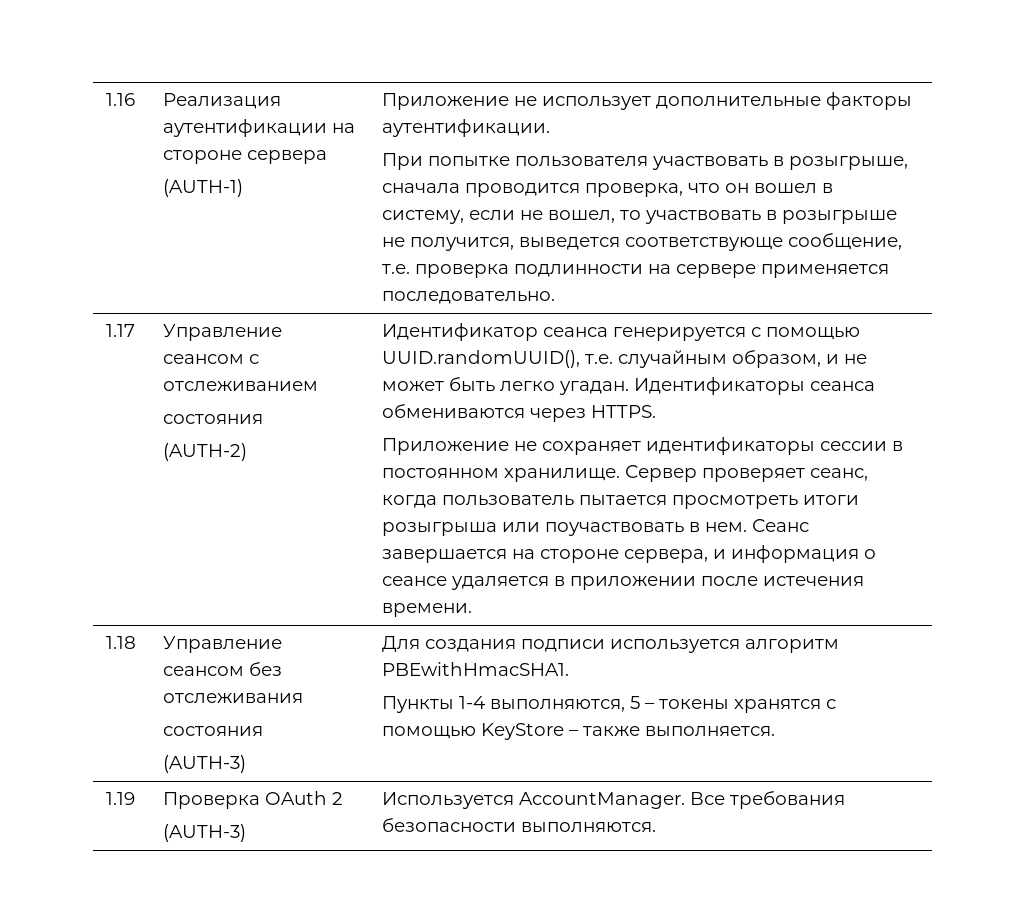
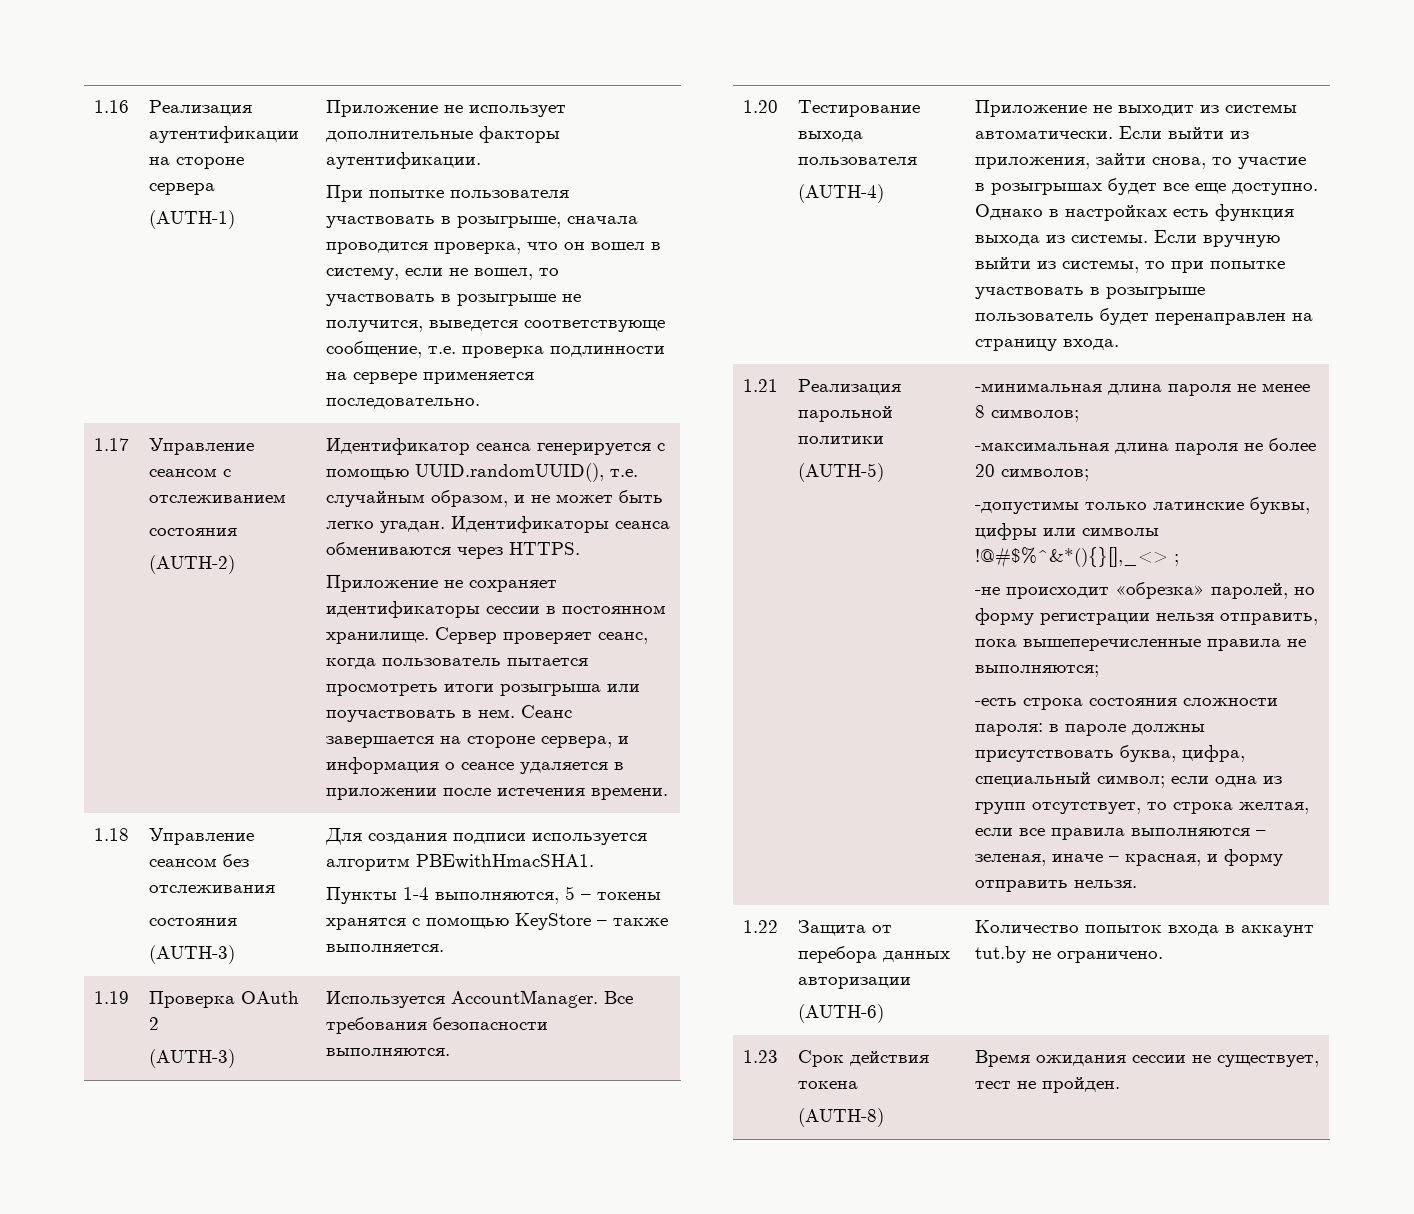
(657, 827) none -> [742,100,778,113] [797,100,920,117] [797,131,863,142] [797,157,917,165] [797,184,884,203] [974,100,1297,117] [974,126,1249,139] [974,153,1306,169] [974,178,1318,195] [974,204,1294,221] [974,230,1280,247] [974,257,1285,273] [974,287,1205,299] [974,308,1313,325] [974,339,1119,351] [742,379,778,392] [797,379,901,395] [797,406,893,422] [797,436,884,444] [797,463,884,482] [974,383,1310,396] [974,405,1079,422] [974,438,1316,455] [974,464,1089,481] [974,497,1310,514] [974,523,1159,540] [974,547,1179,568] [974,582,1315,599] [974,608,1318,625] [974,639,1306,651] [974,665,1099,677] [974,698,1278,710] [974,723,1205,736] [974,745,1245,762] [974,772,1282,788] [974,802,1309,814] [974,828,1266,840] [974,849,1283,866] [974,880,1137,892] [742,920,778,933] [797,920,892,936] [797,946,950,963] [797,977,911,989] [797,1004,884,1023] [974,920,1314,937] [974,946,1163,963] [742,1050,778,1063] [797,1050,929,1067] [797,1081,858,1089] [797,1108,884,1127] [974,1050,1319,1067] [974,1077,1120,1093] // 1.20 | Тестирование выхода пользователя // (AUTH-4) | Приложение не выходит из системы автоматически. Если выйти из приложения, зайти снова, то участие в розыгрышах будет все еще доступно. Однако в настройках есть функция выхода из системы. Если вручную выйти из системы, то при попытке участвовать в розыгрыше пользователь будет перенаправлен на страницу входа. // 1.21 | Реализация парольной политики // (AUTH-5) | -минимальная длина пароля не менее 8 символов; // -максимальная длина пароля не более 20 символов; // -допустимы только латинские буквы, цифры или символы !@#$%^&*(){}[],_<> ; // -не происходит «обрезка» паролей, но форму регистрации нельзя отправить, пока вышеперечисленные правила не выполняются; // -есть строка состояния сложности пароля: в пароле должны присутствовать буква, цифра, специальный символ; если одна из групп отсутствует, то строка желтая, если все правила выполняются – зеленая, иначе – красная, и форму отправить нельзя. // 1.22 | Защита от перебора данных авторизации // (AUTH-6) | Количество попыток входа в аккаунт tut.by не ограничено. // 1.23 | Срок действия токена // (AUTH-8) | Время ожидания сессии не существует, тест не пройден.

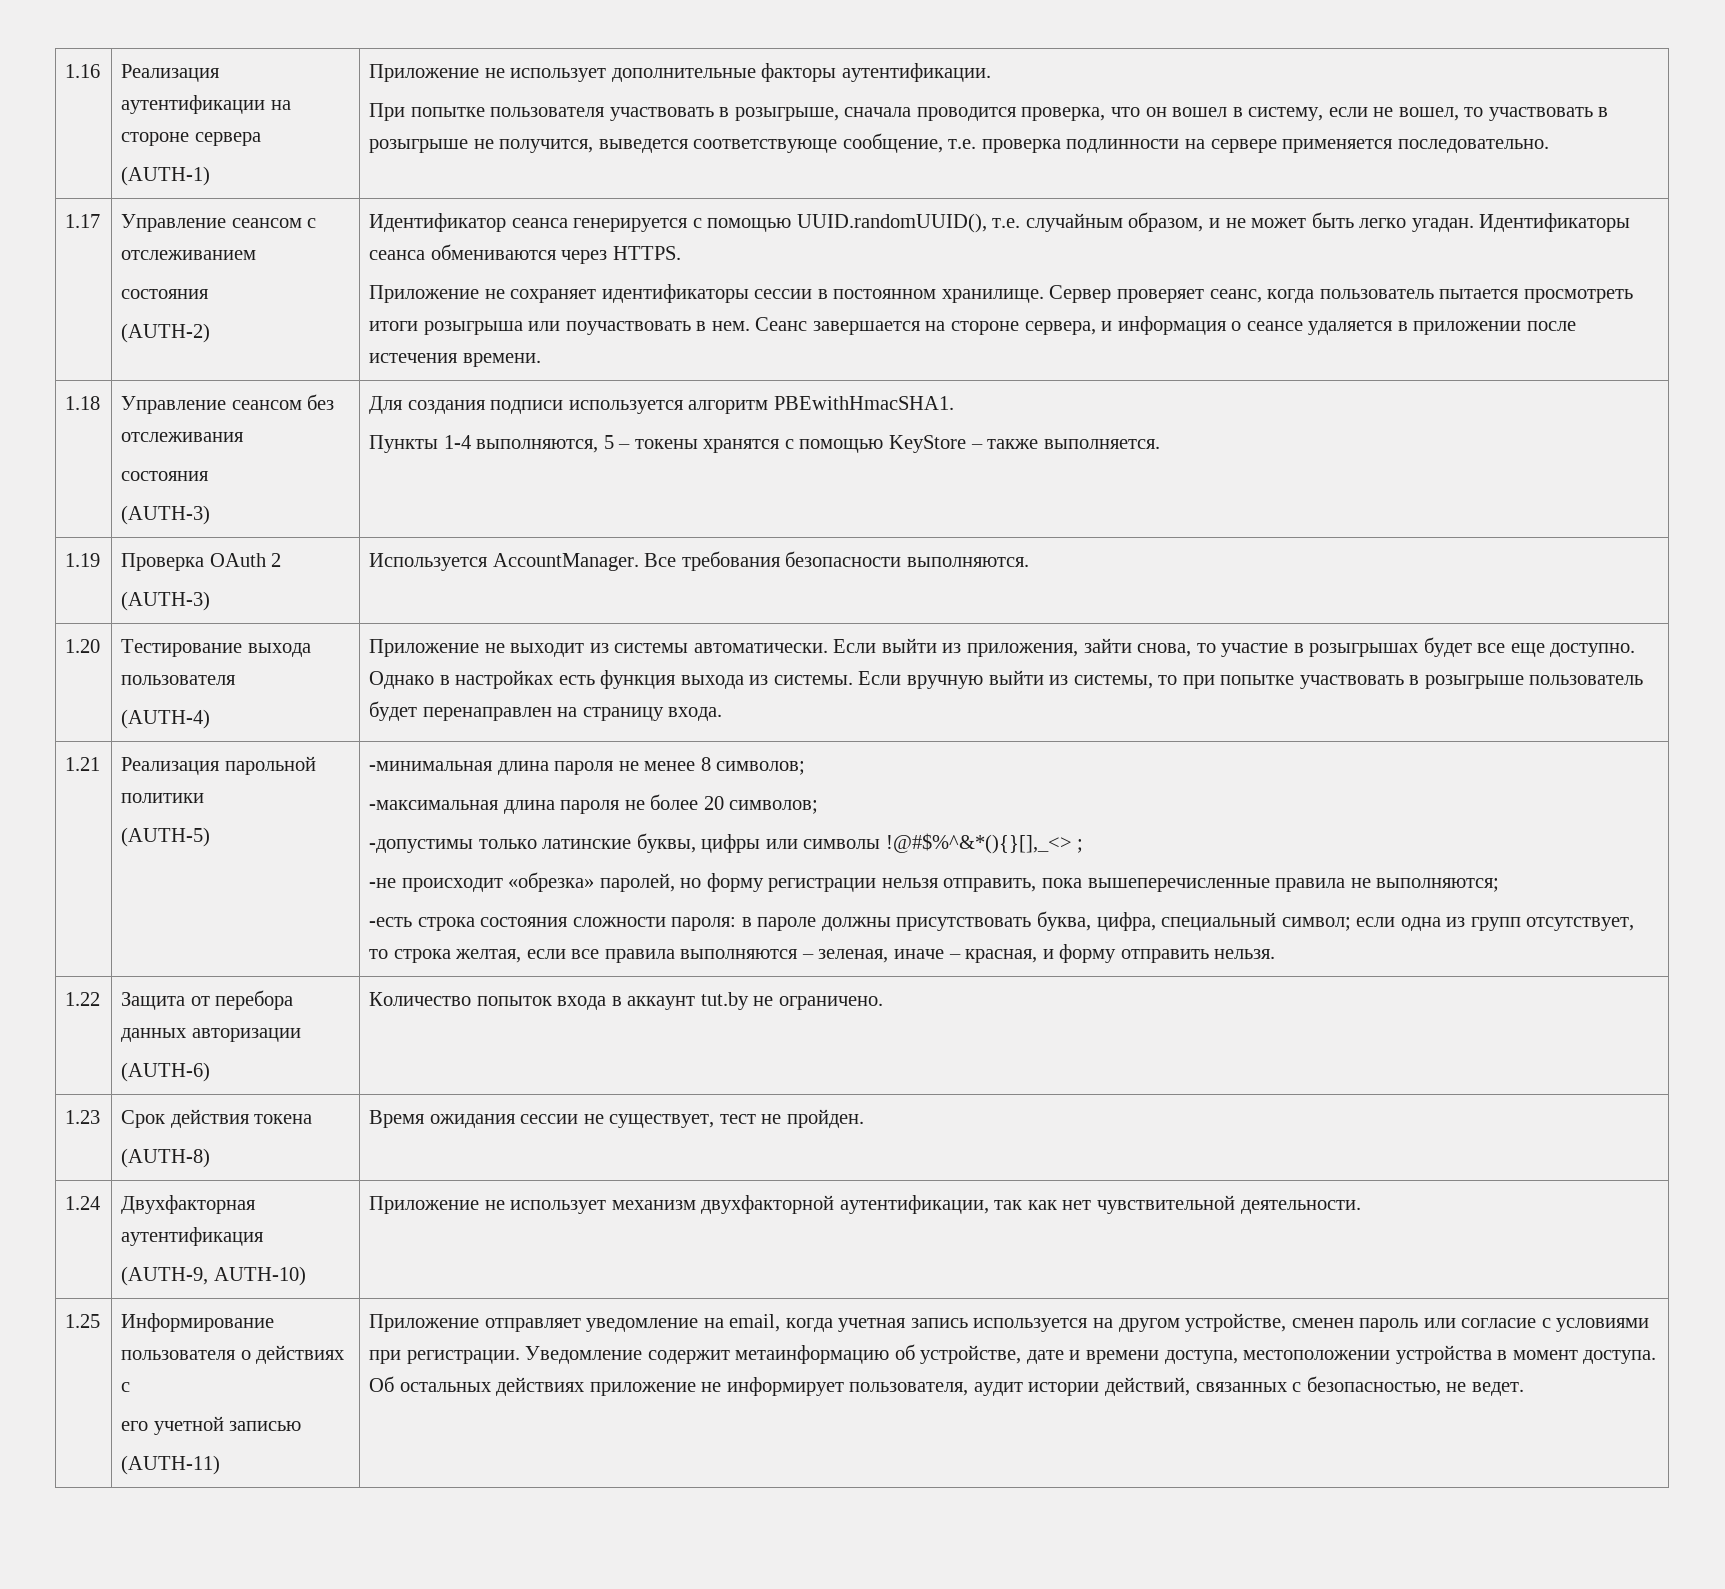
(1120, 1085) none -> [65,1196,101,1210] [121,1195,257,1214] [121,1227,265,1246] [121,1266,306,1286] [369,1195,1361,1214] [65,1314,101,1328] [121,1313,275,1332] [121,1345,345,1364] [121,1382,131,1392] [121,1416,302,1435] [121,1455,221,1475] [369,1313,1650,1332] [369,1344,1657,1364] [369,1376,1524,1396] // 1.24 | Двухфакторная аутентификация // (AUTH-9, AUTH-10) | Приложение не использует механизм двухфакторной аутентификации, так как нет чувствительной деятельности. // 1.25 | Информирование пользователя о действиях с // его учетной записью // (AUTH-11) | Приложение отправляет уведомление на email, когда учетная запись используется на другом устройстве, сменен пароль или согласие с условиями при регистрации. Уведомление содержит метаинформацию об устройстве, дате и времени доступа, местоположении устройства в момент доступа. Об остальных действиях приложение не информирует пользователя, аудит истории действий, связанных с безопасностью, не ведет.

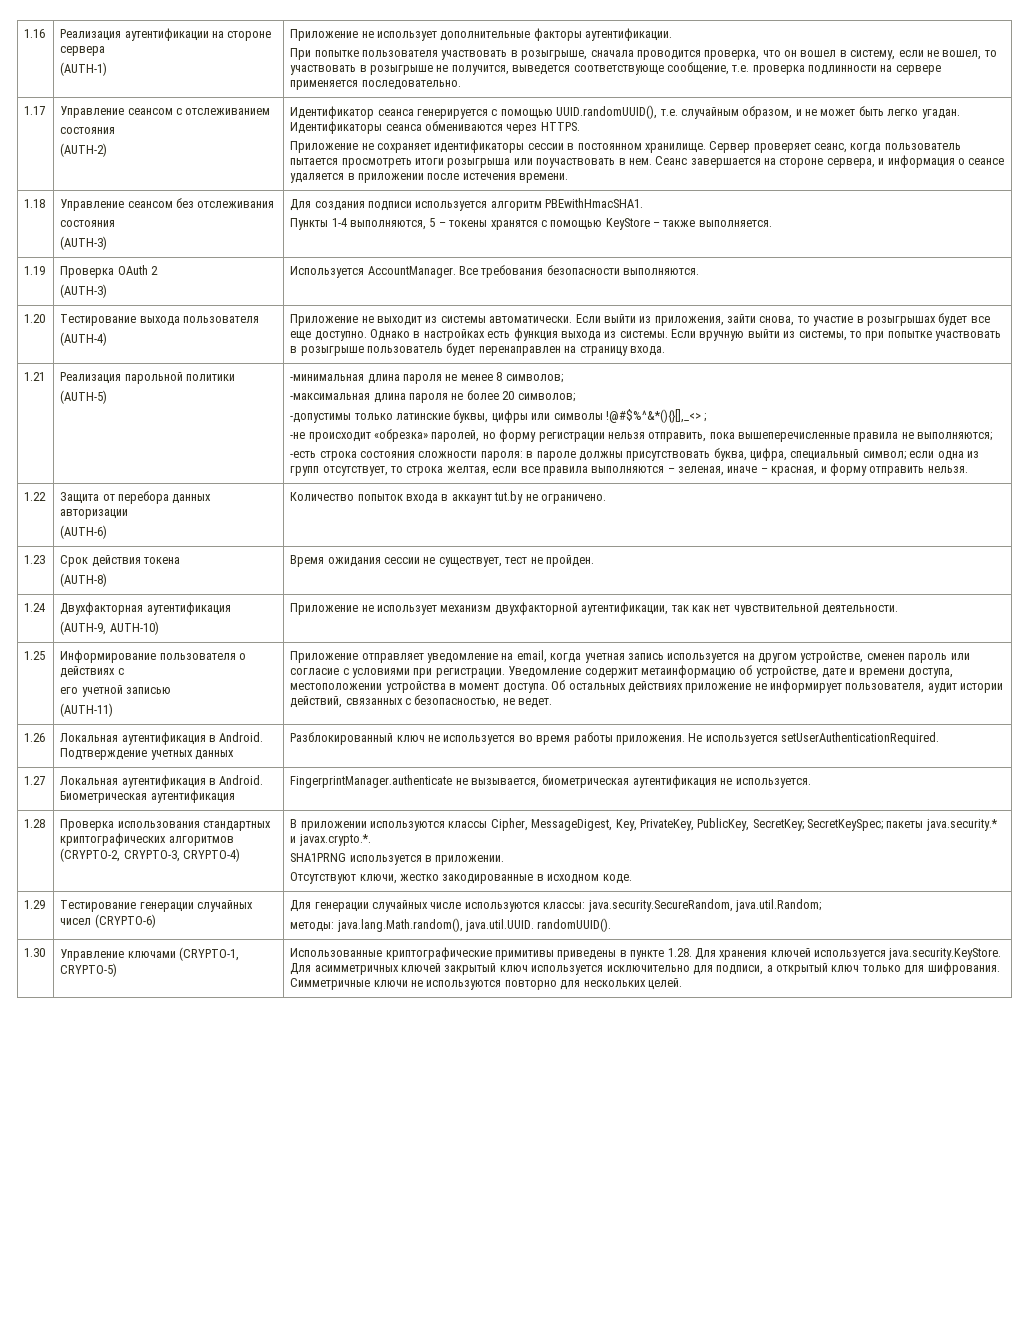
(1524, 1389) none -> [24,733,46,742] [60,732,264,745] [60,748,235,760] [290,732,940,745] [24,776,46,785] [60,775,264,788] [60,790,235,803] [290,775,811,788] [24,819,46,828] [60,819,272,831] [60,833,234,846] [60,848,241,862] [290,818,998,831] [290,834,371,846] [290,853,505,865] [290,872,632,884] [24,900,46,909] [60,900,254,912] [60,914,156,928] [290,899,821,912] [290,918,612,932] [24,948,46,957] [60,947,240,961] [60,963,118,977] [290,947,1002,960] [290,962,1000,975] [290,978,682,990] // 1.26 | Локальная аутентификация в Android. Подтверждение учетных данных | Разблокированный ключ не используется во время работы приложения. Не используется setUserAuthenticationRequired. // 1.27 | Локальная аутентификация в Android. Биометрическая аутентификация | FingerprintManager.authenticate не вызывается, биометрическая аутентификация не используется. // 1.28 | Проверка использования стандартных криптографических алгоритмов (CRYPTO-2, CRYPTO-3, CRYPTO-4) | В приложении используются классы Cipher, MessageDigest, Key, PrivateKey, PublicKey, SecretKey; SecretKeySpec; пакеты java.security.* и javax.crypto.*. // SHA1PRNG используется в приложении. // Отсутствуют ключи, жестко закодированные в исходном коде. // 1.29 | Тестирование генерации случайных чисел (CRYPTO-6) | Для генерации случайных числе используются классы: java.security.SecureRandom, java.util.Random; // методы: java.lang.Math.random(), java.util.UUID. randomUUID(). // 1.30 | Управление ключами (CRYPTO-1, CRYPTO-5) | Использованные криптографические примитивы приведены в пункте 1.28. Для хранения ключей используется java.security.KeyStore. Для асимметричных ключей закрытый ключ используется исключительно для подписи, а открытый ключ только для шифрования. Симметричные ключи не используются повторно для нескольких целей.

